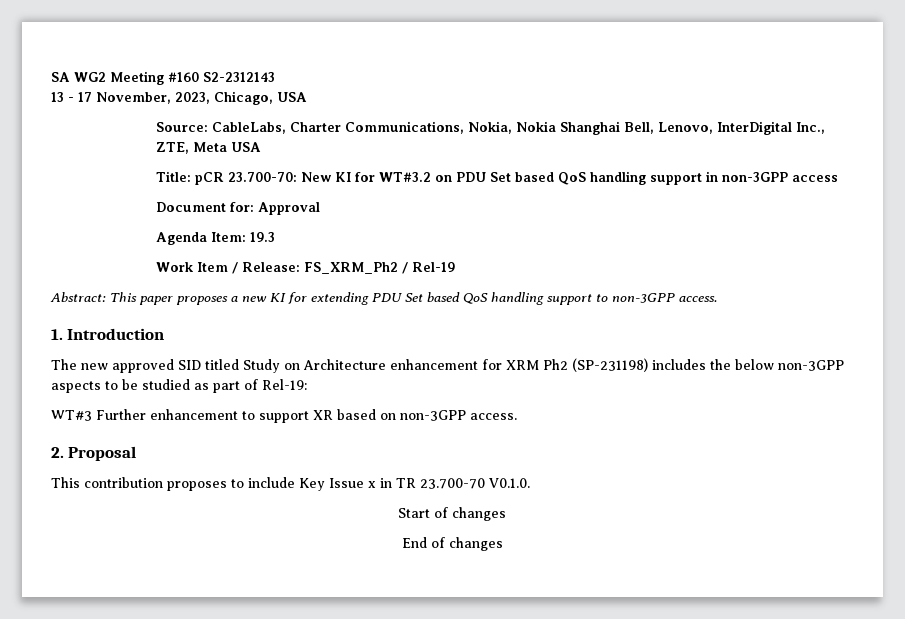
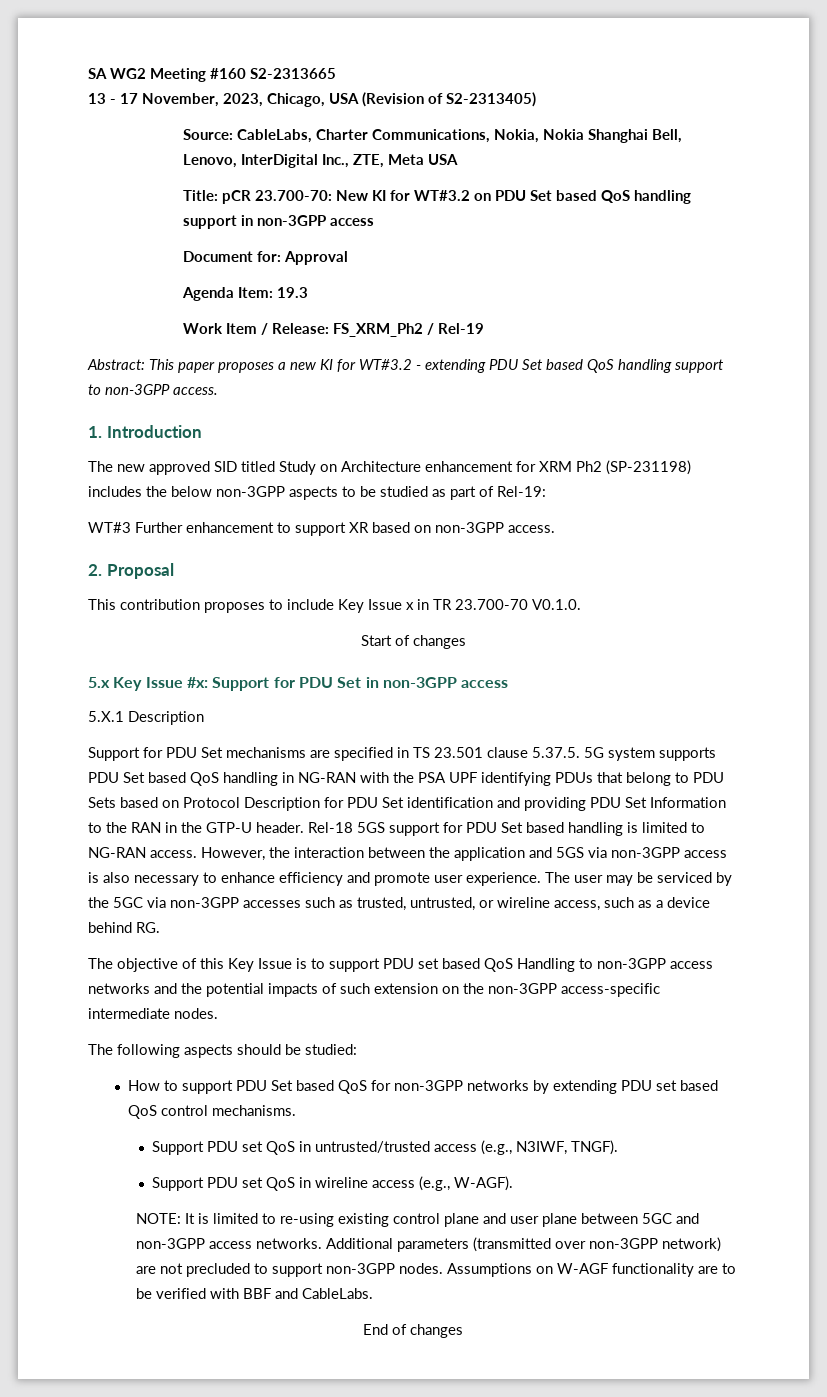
[203,72,275,82] S2-2312143 -> [250,68,336,79] S2-2313665
(307, 97) none -> [362,92,536,107] (Revision of S2-2313405)
(307, 298) none -> [359,359,421,370] WT#3.2 -
(506, 514) none -> [88,677,509,691] [88,711,204,725] [88,747,716,761] [88,772,724,786] [88,797,726,811] [88,822,705,836] [88,847,727,861] [88,872,732,886] [88,897,710,911] [88,922,160,933] [88,958,713,972] [88,983,660,997] [88,1008,218,1019] [88,1044,357,1058] [127,1080,718,1094] [127,1105,296,1119] [151,1140,618,1155] [151,1176,513,1191] [135,1213,699,1227] [135,1237,721,1252] [135,1263,736,1277] [135,1288,373,1299] // 5.x Key Issue #x: Support for PDU Set in non-3GPP access // 5.X.1 Description // Support for PDU Set mechanisms are specified in TS 23.501 clause 5.37.5. 5G system supports PDU Set based QoS handling in NG-RAN with the PSA UPF identifying PDUs that belong to PDU Sets based on Protocol Description for PDU Set identification and providing PDU Set Information to the RAN in the GTP-U header. Rel-18 5GS support for PDU Set based handling is limited to NG-RAN access. However, the interaction between the application and 5GS via non-3GPP access is also necessary to enhance efficiency and promote user experience. The user may be serviced by the 5GC via non-3GPP accesses such as trusted, untrusted, or wireline access, such as a device behind RG. // The objective of this Key Issue is to support PDU set based QoS Handling to non-3GPP access networks and the potential impacts of such extension on the non-3GPP access-specific intermediate nodes. // The following aspects should be studied: // How to support PDU Set based QoS for non-3GPP networks by extending PDU set based QoS control mechanisms. // Support PDU set QoS in untrusted/trusted access (e.g., N3IWF, TNGF). // Support PDU set QoS in wireline access (e.g., W-AGF). // NOTE: It is limited to re-using existing control plane and user plane between 5GC and non-3GPP access networks. Additional parameters (transmitted over non-3GPP network) are not precluded to support non-3GPP nodes. Assumptions on W-AGF functionality are to be verified with BBF and CableLabs.

